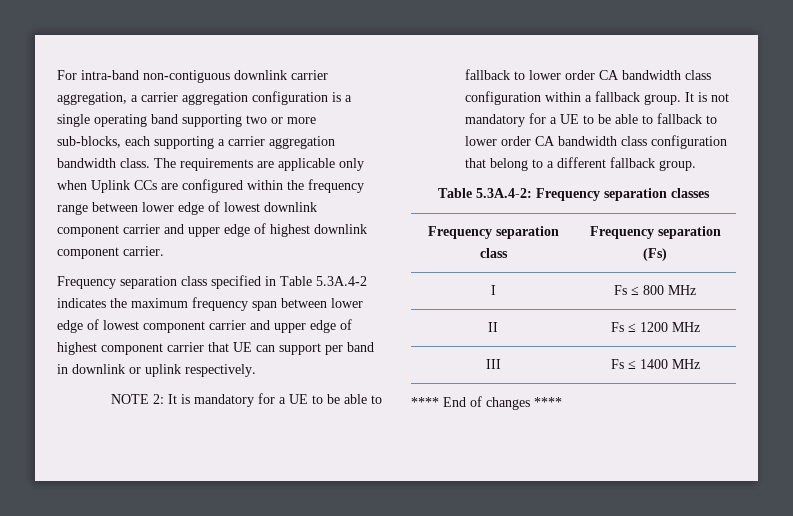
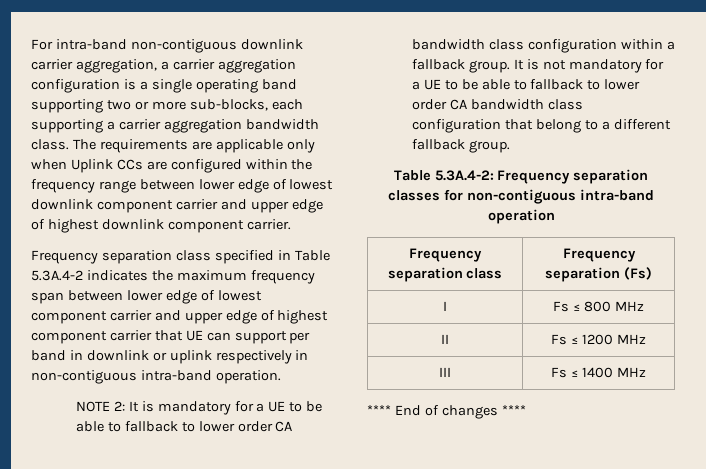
[185,364,256,377] respectively. -> [215,350,309,364] [31,370,281,384] respectively in non-contiguous intra-band operation.
(710, 193) none -> [444,189,654,204] [487,209,555,224] for non-contiguous intra-band operation

